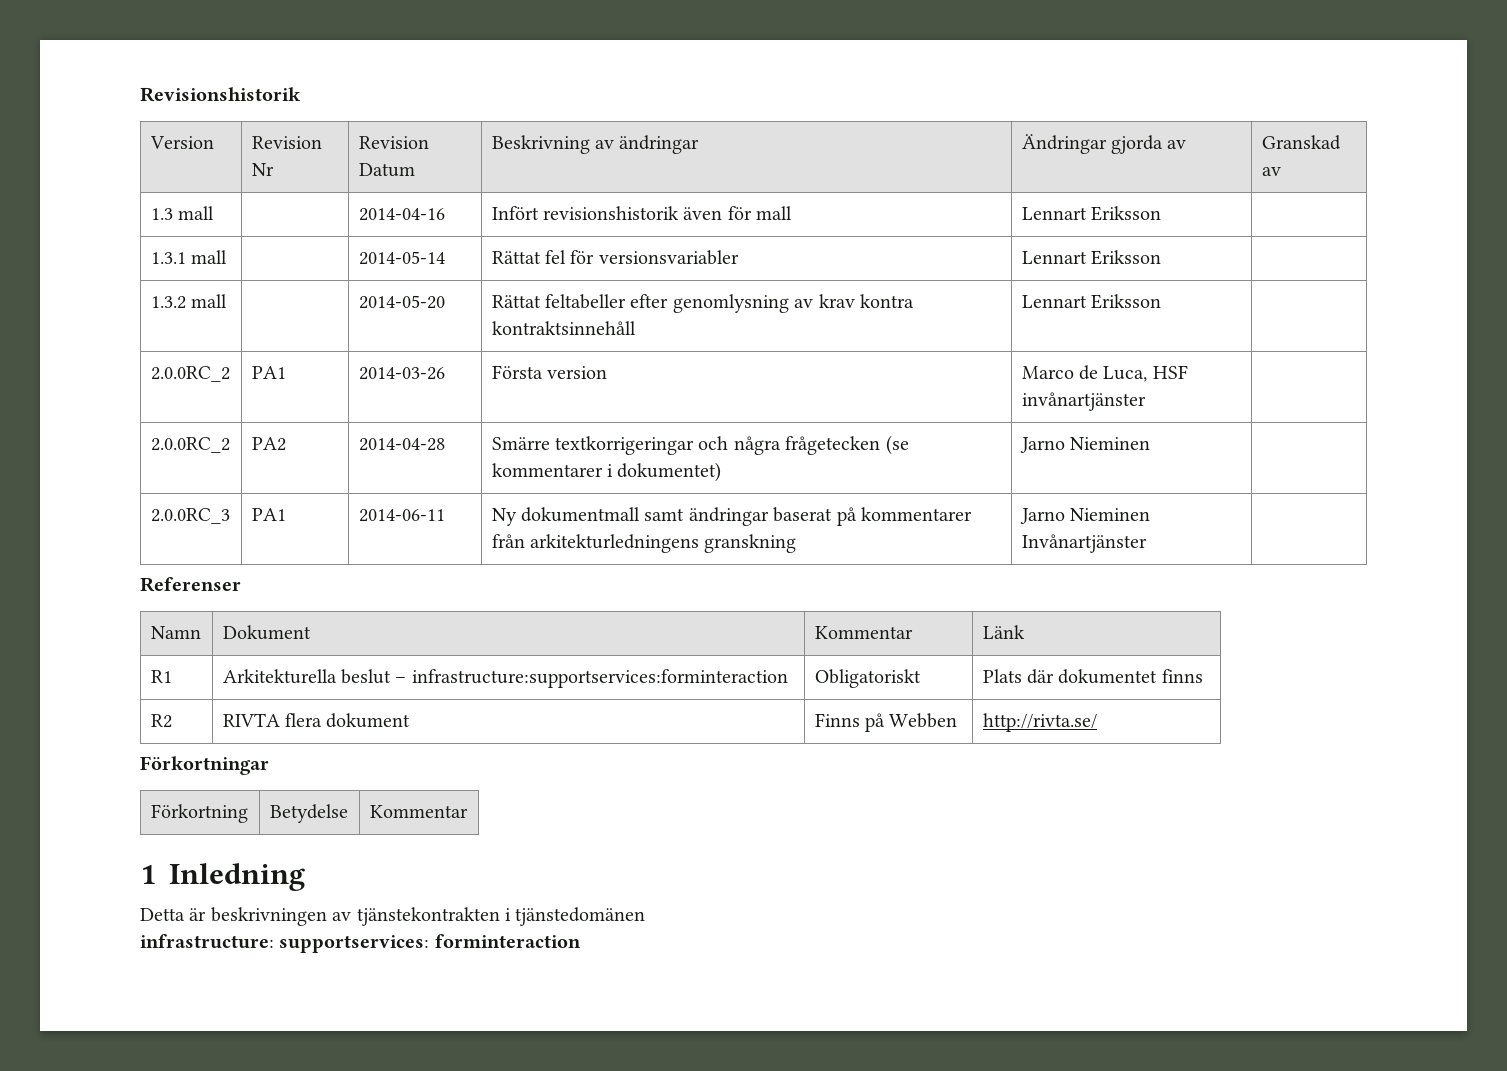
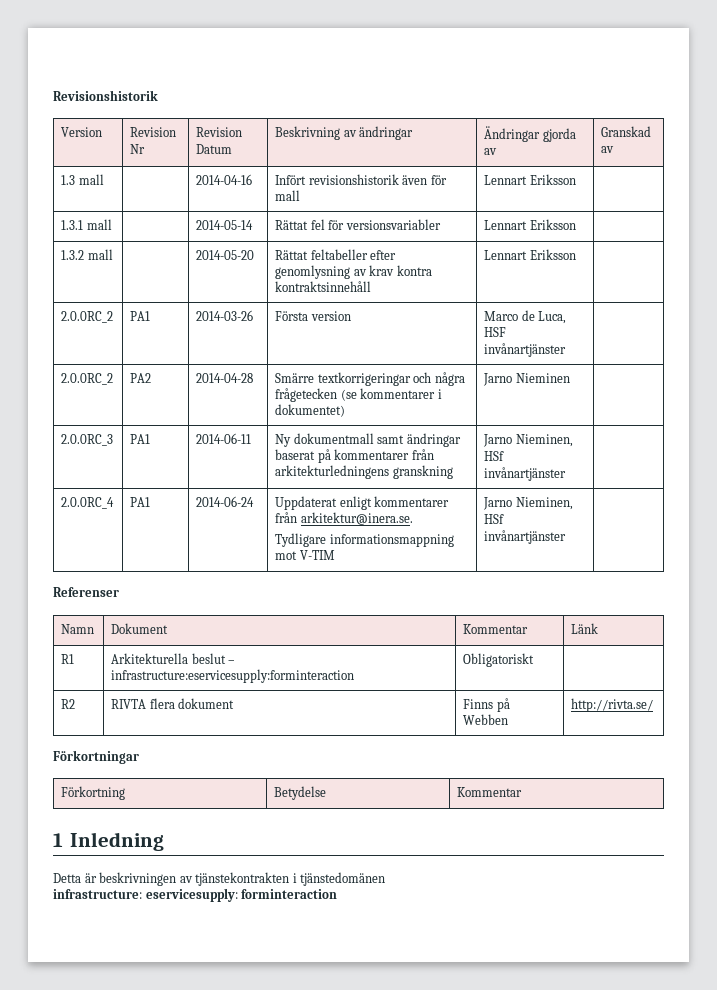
[1070,508,1151,521] [1021,534,1147,553] Nieminen Invånartjänster -> [515,434,573,447] [484,451,505,461] [484,467,567,481] [61,497,115,509] [130,497,151,507] [196,496,255,507] [275,496,450,510] [275,512,413,525] [275,533,454,547] [275,550,335,560] [483,497,573,510] [484,514,505,524] [484,530,567,544] Nieminen, HSf invånartjänster | // 2.0.0RC_4 | PA1 | 2014-06-24 | Uppdaterat enligt kommentarer från arkitektur@inera.se. // Tydligare informationsmappning mot V-TIM | Jarno Nieminen, HSf invånartjänster
[411,669,788,688] infrastructure:supportservices:forminteraction -> [111,669,355,683] infrastructure:eservicesupply:forminteraction
[982,669,1203,684] Plats där dokumentet finns -> (535, 660) none
[279,935,430,953] supportservices: -> [145,888,238,902] eservicesupply:

